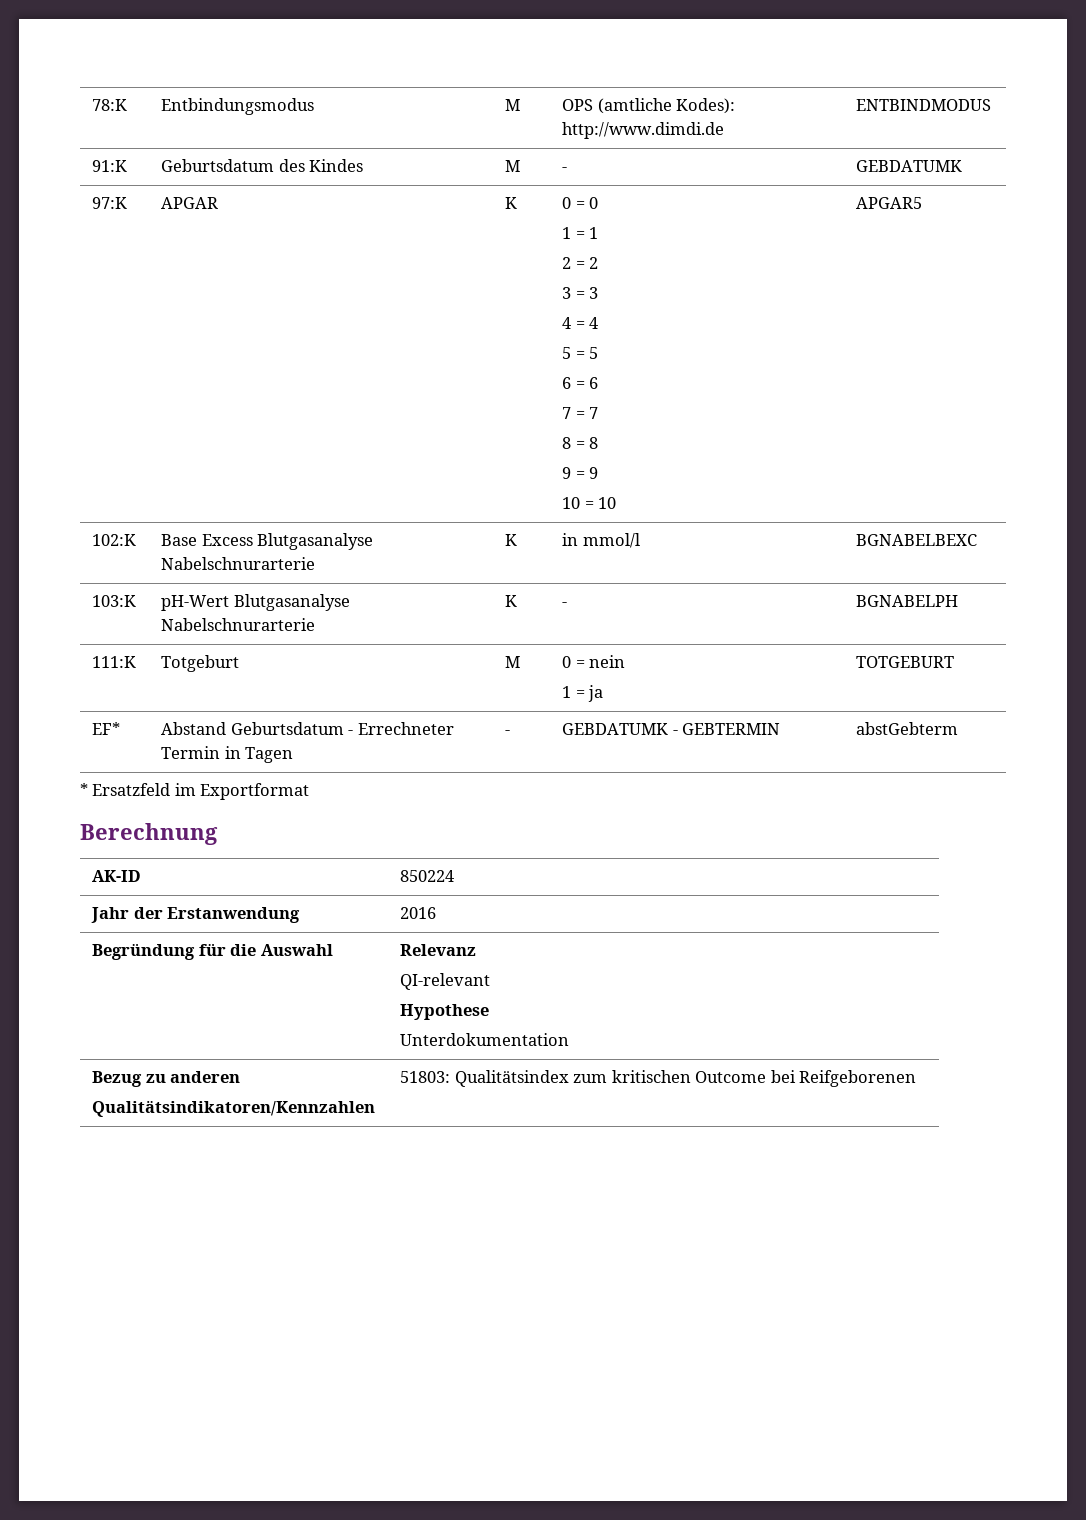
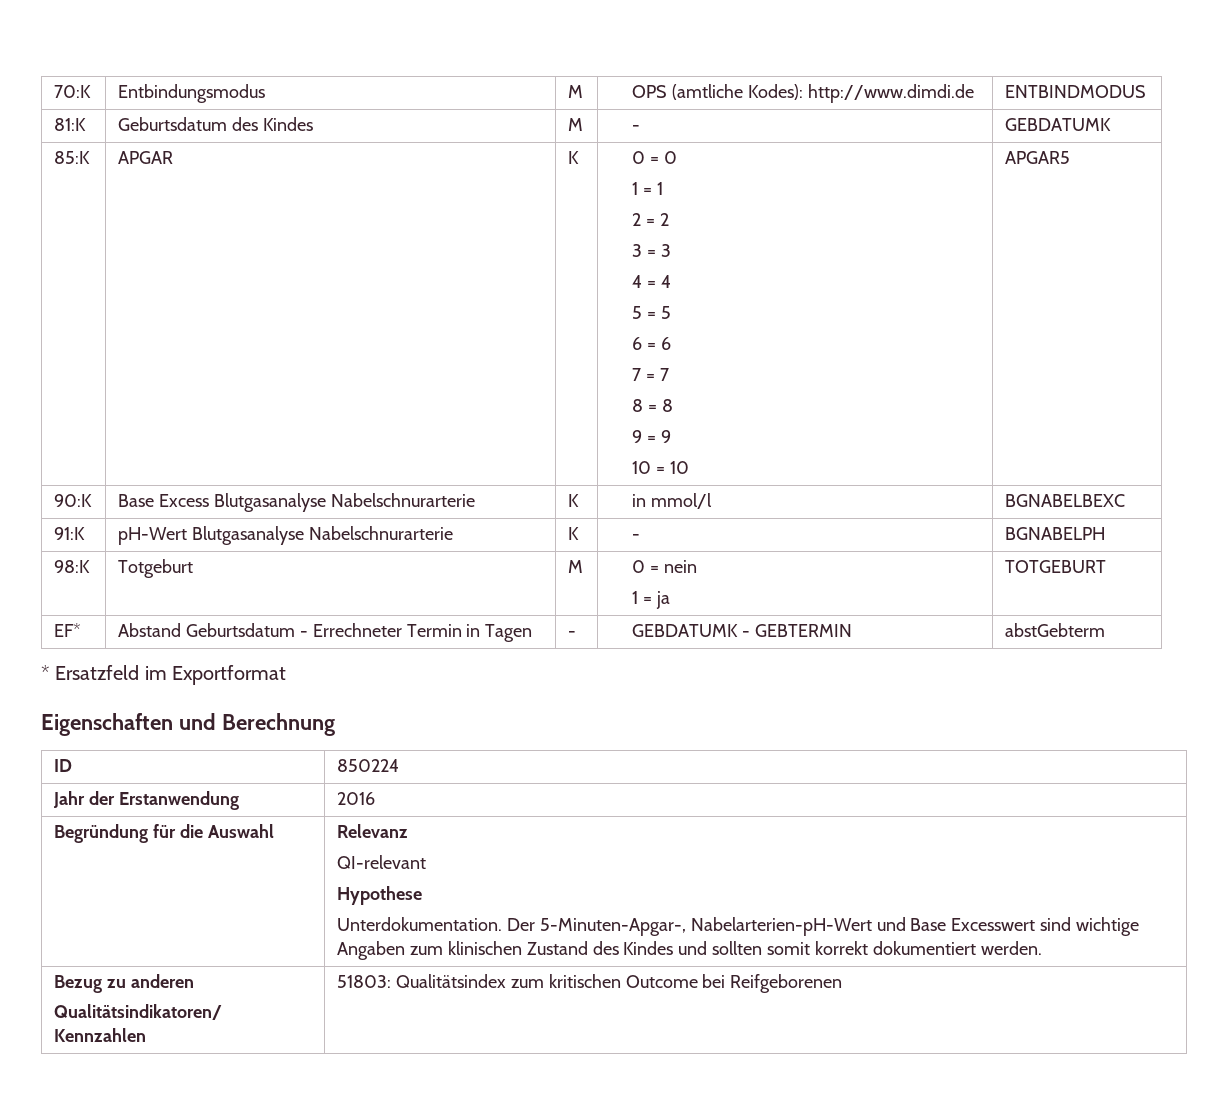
[92,99,128,111] 78:K -> [54,85,92,98] 70:K
[92,160,128,172] 91:K -> [54,118,87,131] 81:K
[92,197,128,209] 97:K -> [54,151,91,164] 85:K
[92,534,137,546] 102:K -> [54,494,93,507] 90:K
[92,595,137,607] 103:K -> [54,527,86,540] 91:K
[92,656,137,668] 111:K -> [54,560,91,573] 98:K
(310, 791) none -> [41,713,216,736] Eigenschaften und
[92,870,142,882] AK-ID -> [54,759,73,772] ID
[400,1033,570,1046] Unterdokumentation -> [337,917,1140,936] [337,941,1042,960] Unterdokumentation. Der 5-Minuten-Apgar-, Nabelarterien-pH-Wert und Base Excesswert sind wichtige Angaben zum klinischen Zustand des Kindes und sollten somit korrekt dokumentiert werden.

